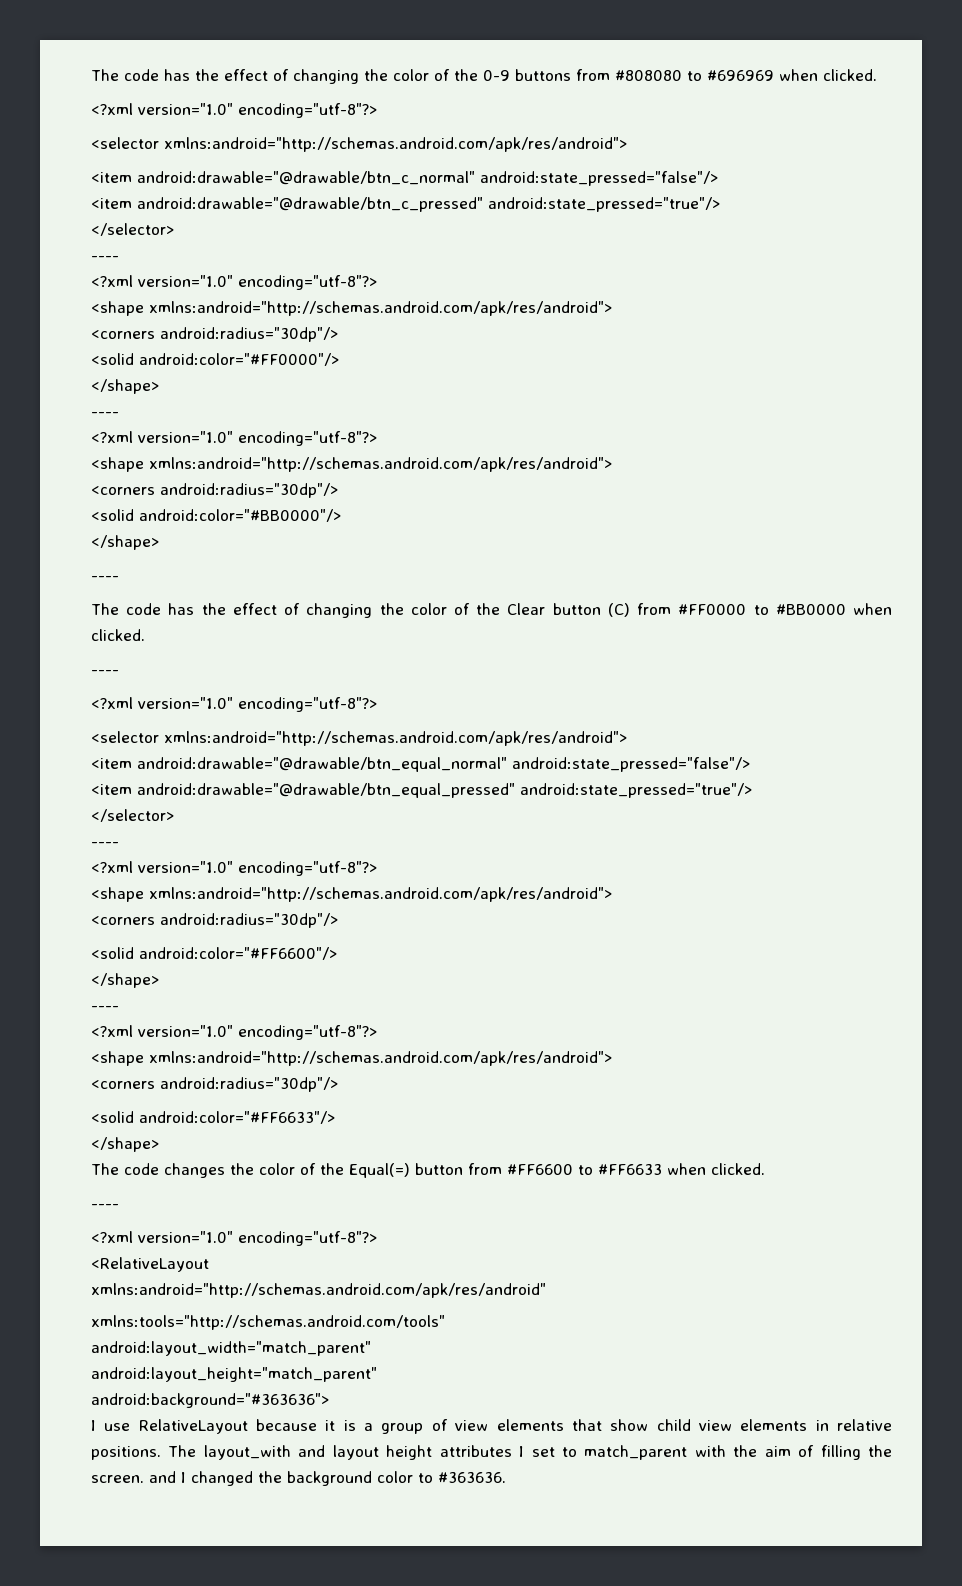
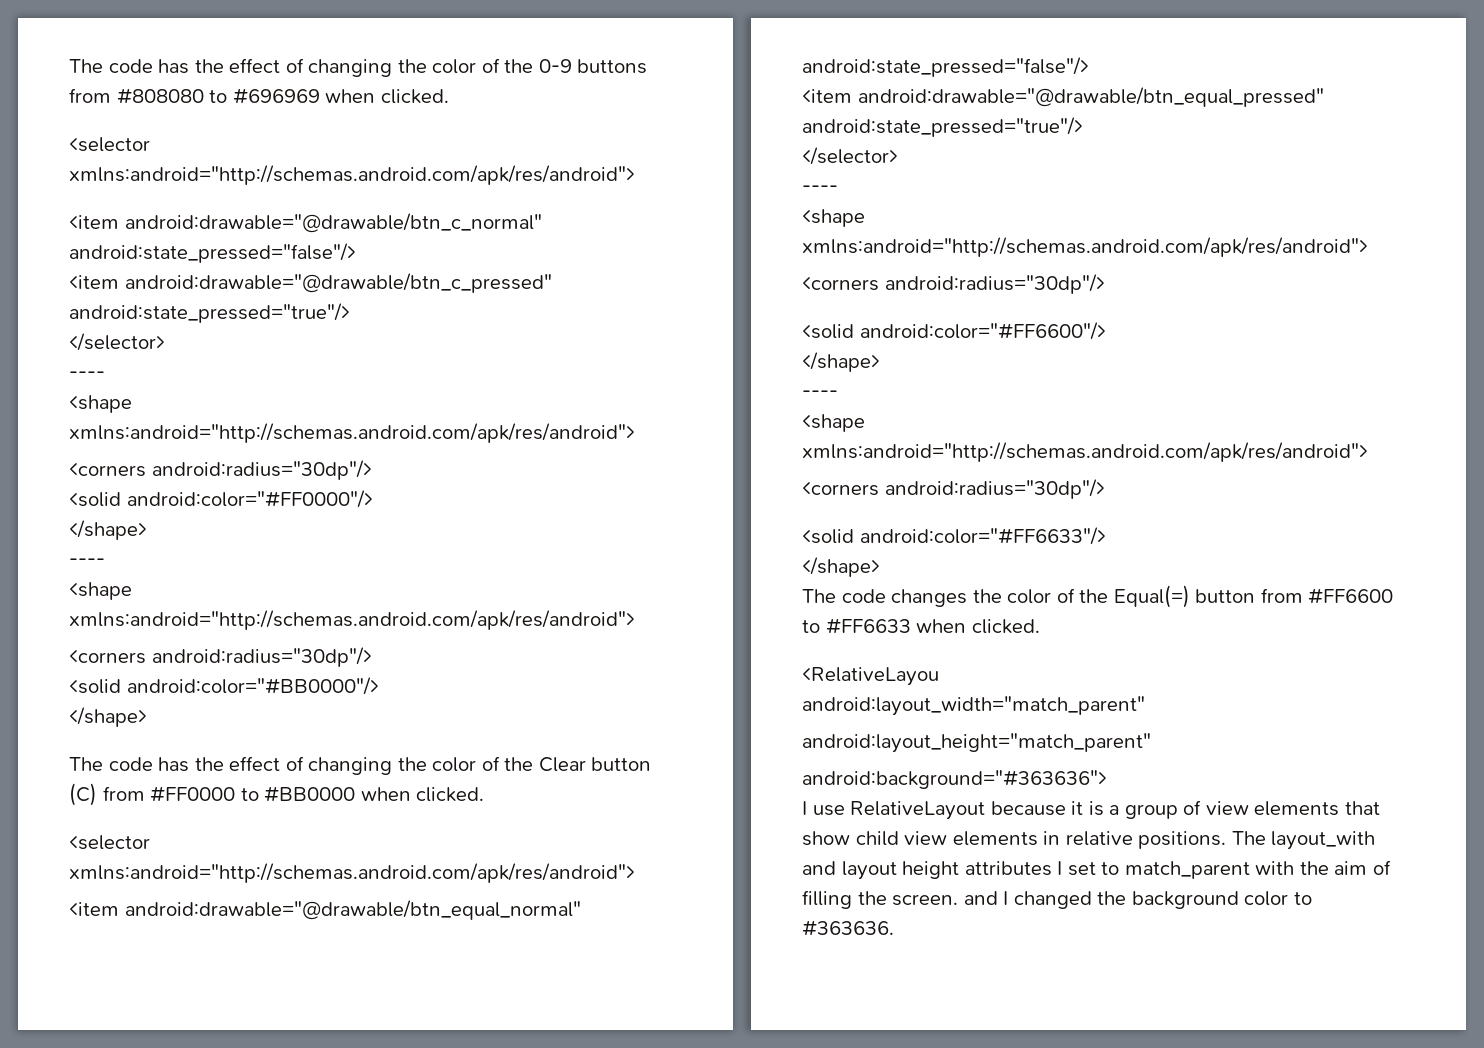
[91,103,377,118] // <?xml version="1.0" encoding="utf-8"?> -> (449, 96) none
[91,275,377,290] // <?xml version="1.0" encoding="utf-8"?> -> (105, 375) none
[91,431,377,446] // <?xml version="1.0" encoding="utf-8"?> -> (105, 562) none
[91,576,119,581] // ---- -> (147, 717) none
[91,670,119,675] [91,697,377,712] // ---- // <?xml version="1.0" encoding="utf-8"?> -> (485, 794) none
[91,861,377,876] // <?xml version="1.0" encoding="utf-8"?> -> (838, 189) none
[91,1025,377,1040] // <?xml version="1.0" encoding="utf-8"?> -> (838, 394) none
[91,1204,119,1209] [91,1231,377,1246] [91,1257,209,1272] [91,1283,546,1298] [91,1315,445,1330] ---- // <?xml version="1.0" encoding="utf-8"?> // <RelativeLayout // xmlns:android="http://schemas.android.com/apk/res/android" // xmlns:tools="http://schemas.android.com/tools" -> [802,667,939,686] <RelativeLayou

